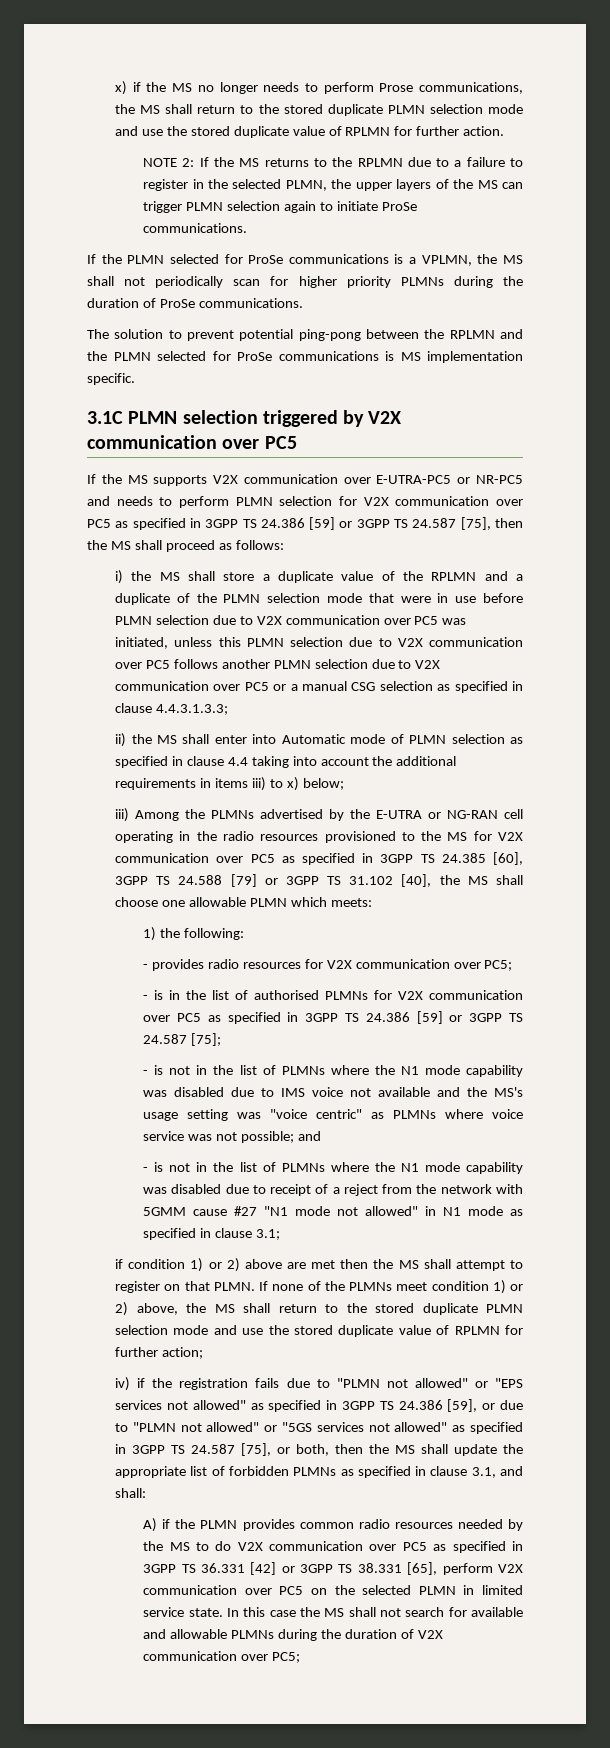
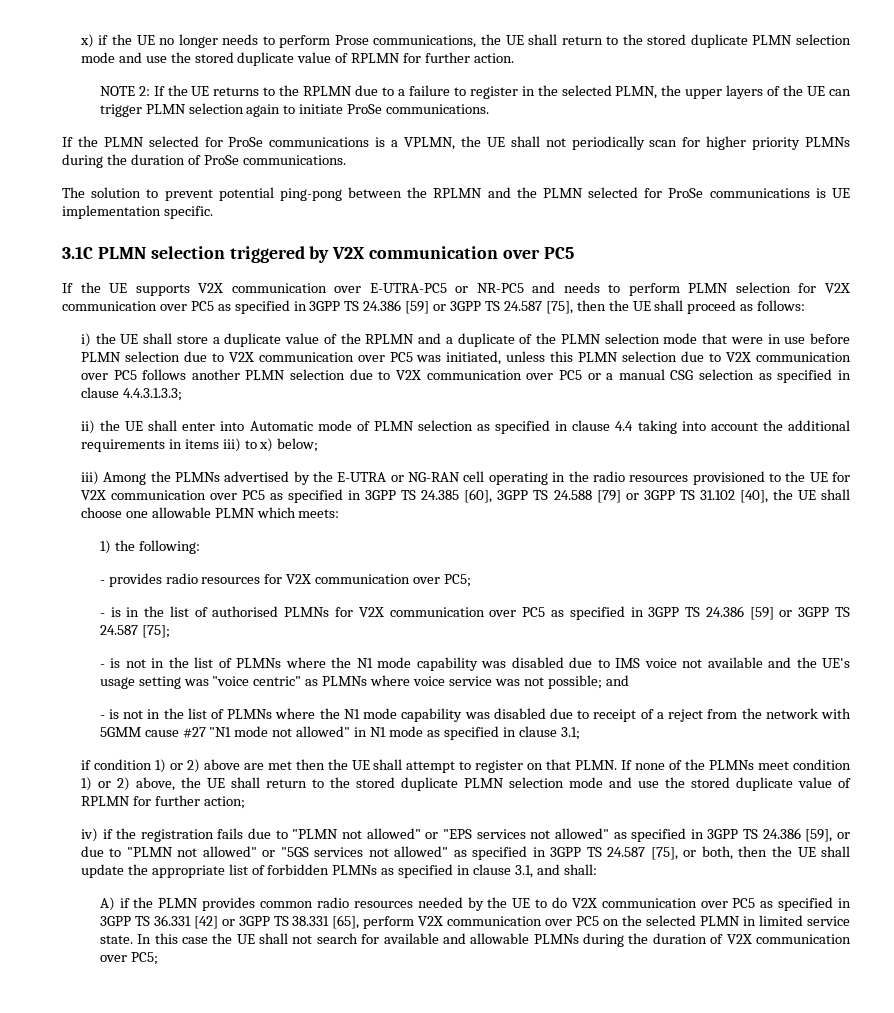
[172,83,193,92] MS -> [136,35,155,45] UE
[140,105,161,114] MS -> [505,35,524,45] UE
[239,158,260,167] MS -> [191,86,210,96] UE
[477,180,498,189] MS -> [807,86,826,96] UE
[502,255,523,264] MS -> [486,137,505,147] UE
[400,352,421,361] MS -> [831,188,850,198] UE
[127,475,148,484] MS -> [109,283,128,293] UE
[110,541,131,550] MS -> [632,301,651,311] UE
[159,572,180,581] MS -> [120,334,139,344] UE
[156,735,177,744] MS -> [125,421,144,431] UE
[447,832,468,841] MS -> [809,472,828,482] UE
[467,876,488,885] MS -> [797,490,816,500] UE
[494,1087,524,1097] MS's -> [822,658,851,668] UE's
[398,1260,419,1269] MS -> [351,760,370,770] UE
[214,1304,235,1313] MS -> [206,778,225,788] UE
[395,1445,416,1454] MS -> [797,847,816,857] UE
[169,1542,190,1551] MS -> [512,898,531,908] UE
[324,1608,345,1617] MS -> [236,934,255,944] UE

